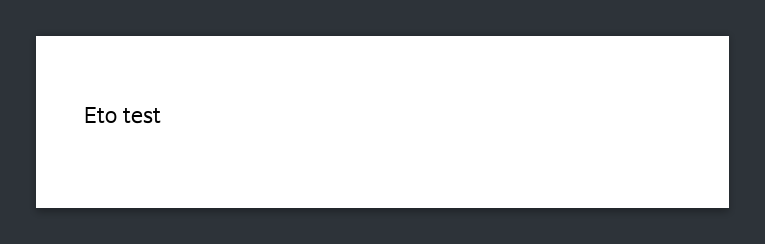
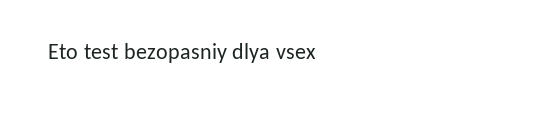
(161, 116) none -> [123,43,317,63] bezopasniy dlya vsex

